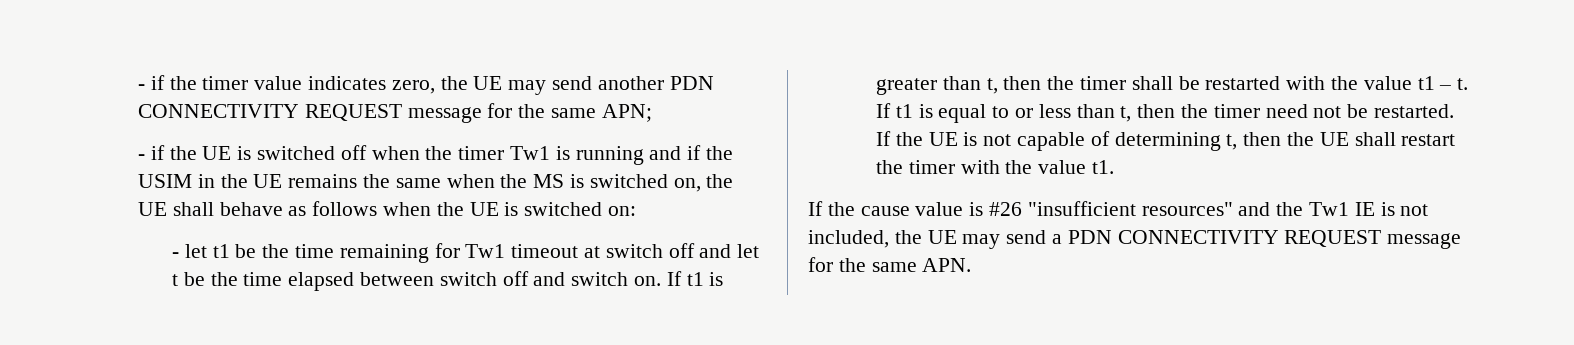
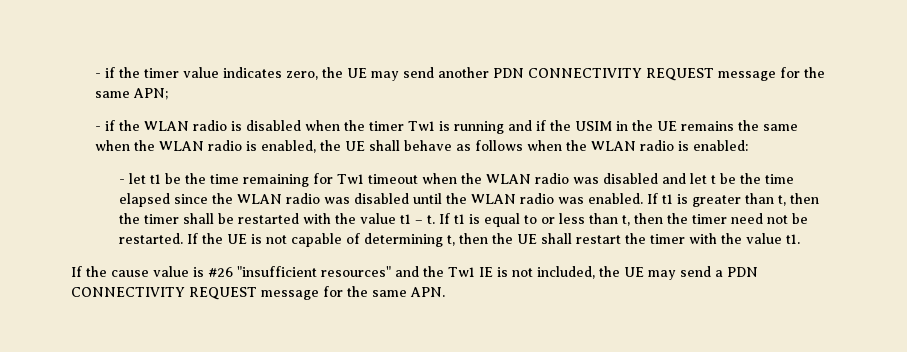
[202,145,367,160] UE is switched off -> [143,120,301,131] WLAN radio is disabled
[533,174,701,192] MS is switched on, -> [158,140,316,153] WLAN radio is enabled,
[469,202,637,216] UE is switched on: -> [590,140,748,151] WLAN radio is enabled:
[583,243,695,258] at switch off -> [421,173,658,184] when the WLAN radio was disabled
[359,271,661,286] between switch off and switch on. -> [173,193,643,204] since the WLAN radio was disabled until the WLAN radio was enabled.

